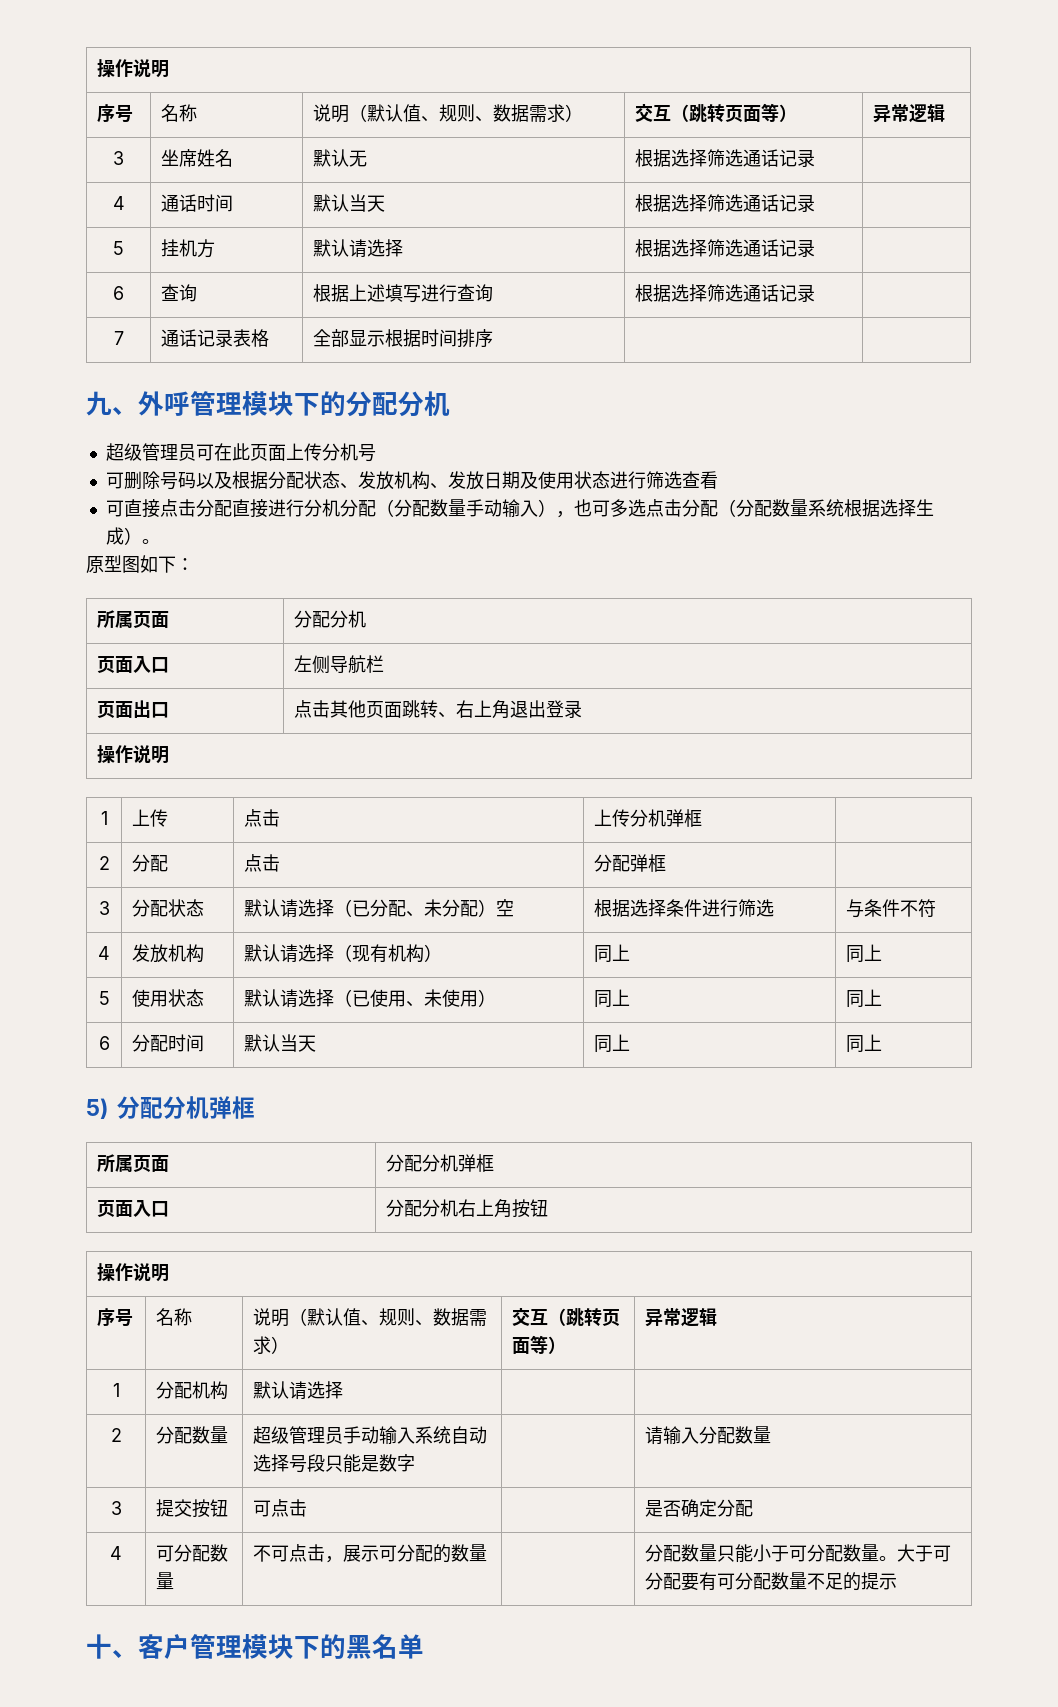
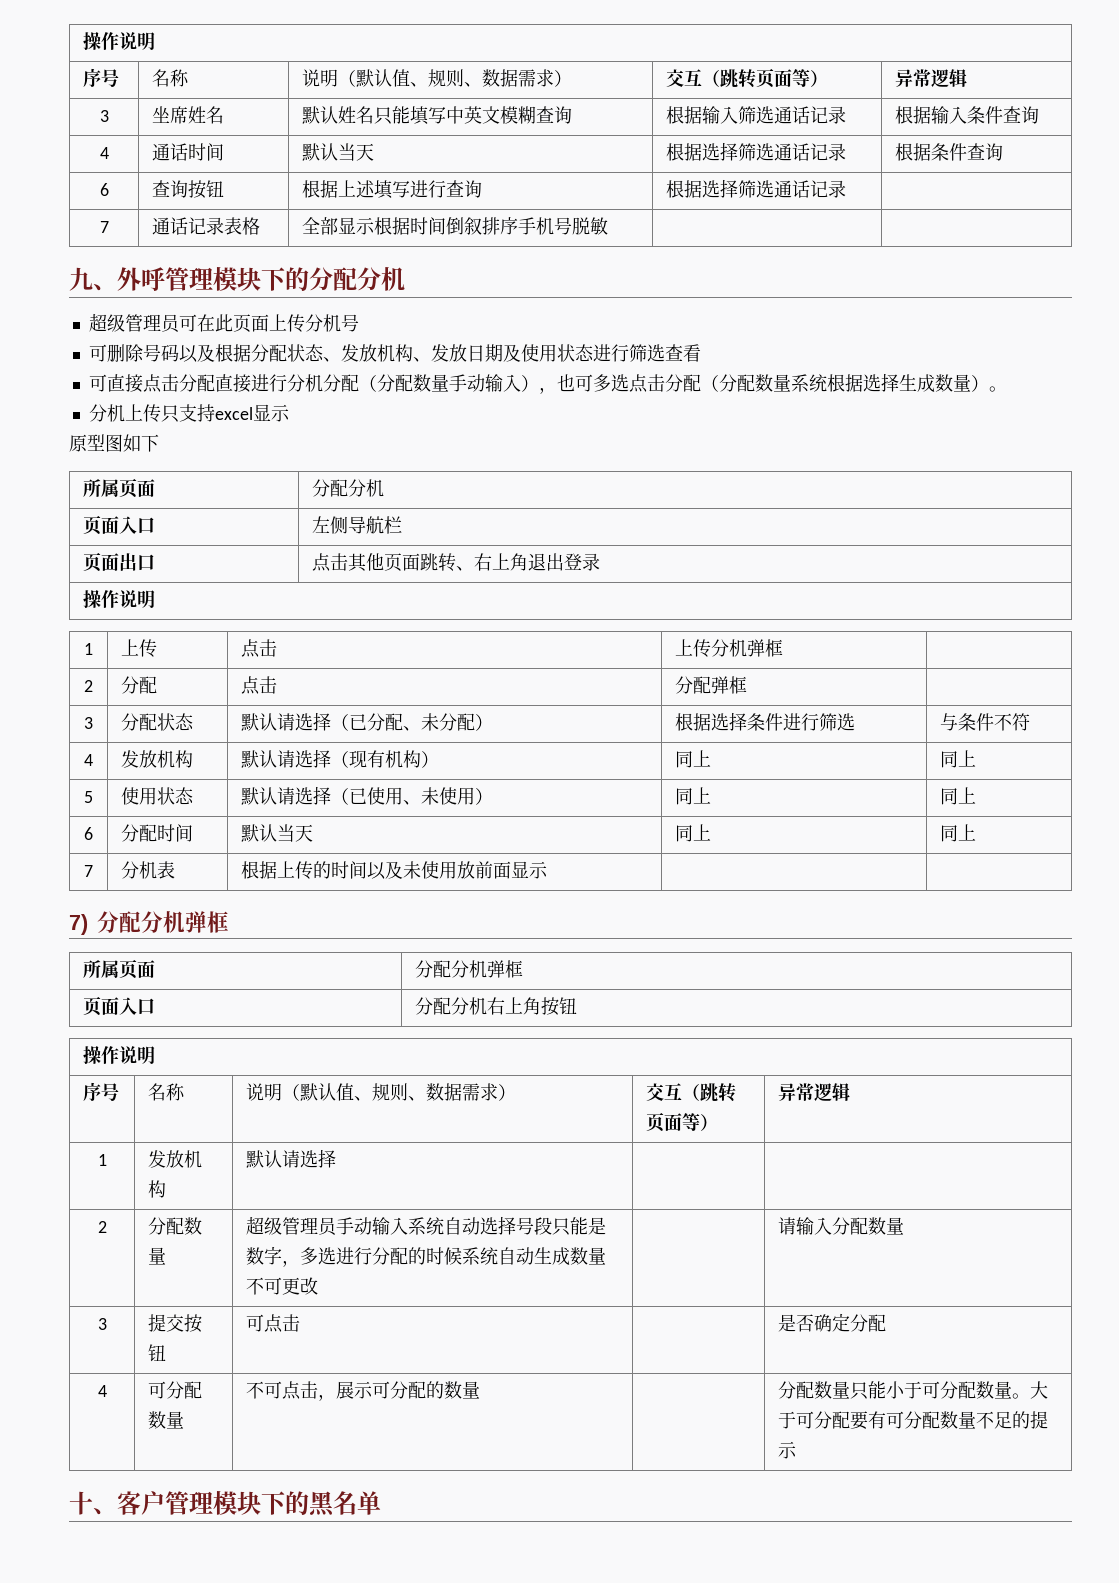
[349,150,368,167] [635,149,816,167] 无 | 根据选择筛选通话记录 | -> [338,106,573,125] [666,106,847,124] [895,106,1040,124] 姓名只能填写中英文模糊查询 | 根据输入筛选通话记录 | 根据输入条件查询
[113,241,124,255] [161,239,216,258] [313,239,404,258] [635,239,816,257] // 5 | 挂机方 | 默认请选择 | 根据选择筛选通话记录 | -> [895,143,1004,161] 根据条件查询
(198, 293) none -> [188,180,225,199] 按钮
(458, 338) none -> [446,217,483,235] 倒叙
(494, 338) none -> [518,217,609,235] 手机号脱敏
(124, 536) none -> [934,374,971,392] 数量
(160, 541) none -> [88,404,290,423] // 分机上传只支持excel显示
[176,558,194,571] ： -> (159, 443) none
[496,899,515,917] 空 -> (494, 722) none
[86,1098,108,1119] // 5) -> [84,865,93,877] [121,861,176,879] [241,861,549,880] [69,914,88,935] // 7 | 分机表 | 根据上传的时间以及未使用放前面显示 | | // 7)
[156,1381,193,1399] 分配 -> [148,1150,185,1168] 发放
(416, 1463) none -> [282,1247,607,1267] [246,1277,319,1295] ，多选进行分配的时候系统自动生成数量不可更改

